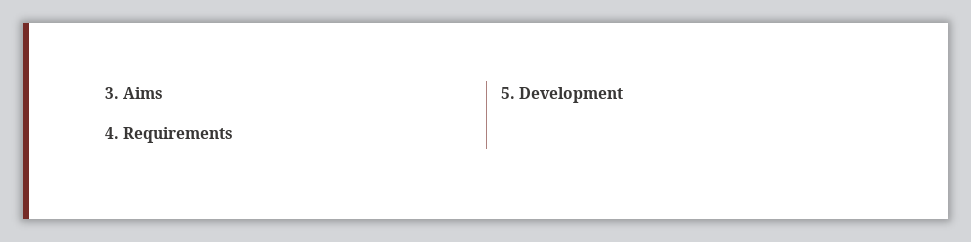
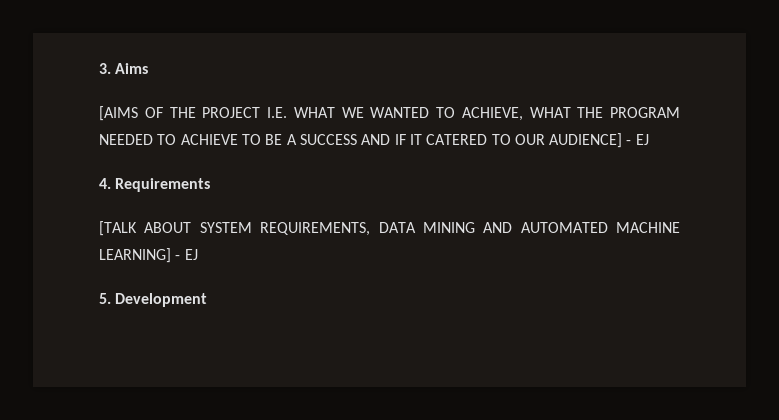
[105,127,234,143] 4. Requirements -> [99,106,680,121] [99,133,649,148] [99,178,211,192] [99,221,680,236] [99,248,198,263] [AIMS OF THE PROJECT I.E. WHAT WE WANTED TO ACHIEVE, WHAT THE PROGRAM NEEDED TO ACHIEVE TO BE A SUCCESS AND IF IT CATERED TO OUR AUDIENCE] - EJ // 4. Requirements // [TALK ABOUT SYSTEM REQUIREMENTS, DATA MINING AND AUTOMATED MACHINE LEARNING] - EJ

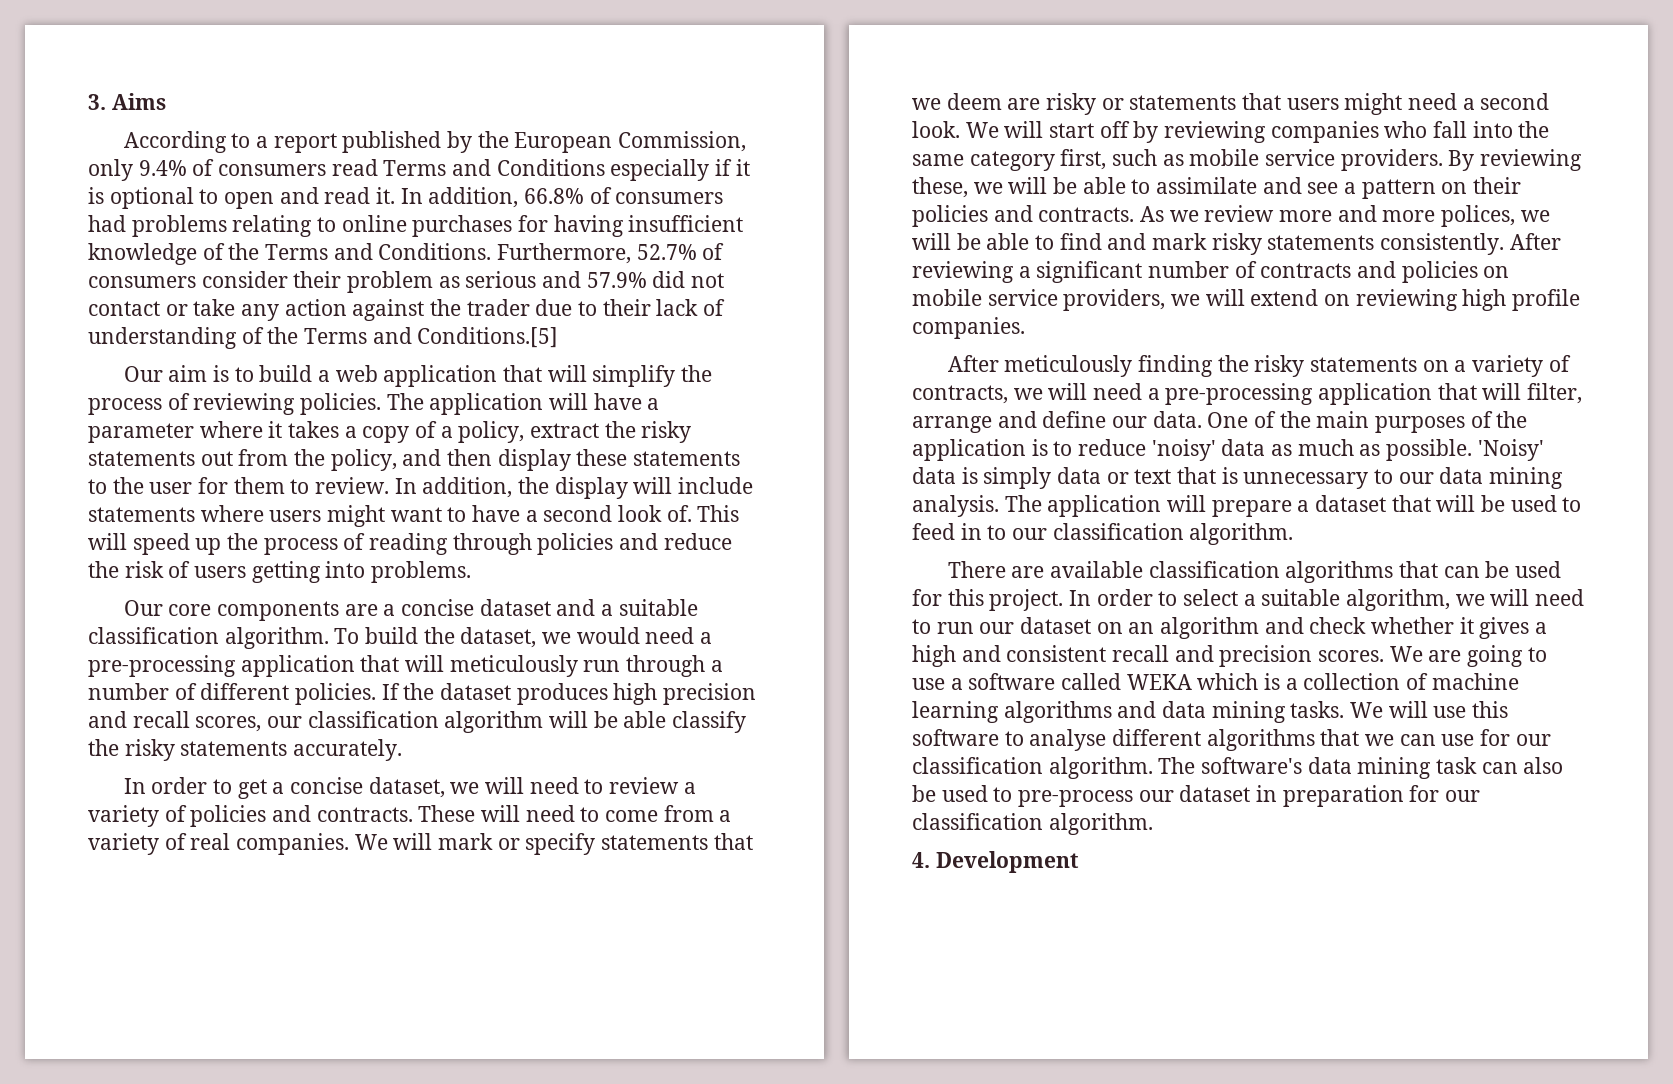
[99,106,680,121] [99,133,649,148] [99,178,211,192] [99,221,680,236] [99,248,198,263] [99,293,111,304] [AIMS OF THE PROJECT I.E. WHAT WE WANTED TO ACHIEVE, WHAT THE PROGRAM NEEDED TO ACHIEVE TO BE A SUCCESS AND IF IT CATERED TO OUR AUDIENCE] - EJ // 4. Requirements // [TALK ABOUT SYSTEM REQUIREMENTS, DATA MINING AND AUTOMATED MACHINE LEARNING] - EJ // 5. -> [123,131,746,153] [88,159,750,181] [88,187,724,209] [88,215,744,237] [88,243,725,265] [88,271,725,293] [88,299,726,321] [88,327,559,349] [123,365,712,387] [88,393,660,415] [88,421,692,443] [88,449,741,471] [88,477,754,499] [88,505,740,527] [88,533,732,555] [88,561,472,583] [123,599,698,621] [88,627,713,649] [88,655,723,677] [88,683,757,705] [88,711,747,733] [88,739,403,761] [123,777,696,799] [88,805,732,827] [88,833,753,855] [912,93,1550,115] [912,121,1550,143] [912,149,1583,171] [912,177,1522,199] [912,205,1550,227] [912,233,1561,255] [912,261,1510,283] [912,289,1581,311] [912,317,1025,339] [947,355,1571,377] [912,383,1583,405] [912,411,1528,433] [912,439,1544,461] [912,467,1564,489] [912,495,1582,517] [912,523,1294,545] [947,561,1561,583] [912,589,1585,611] [912,617,1548,639] [912,645,1547,667] [912,673,1519,690] [912,701,1509,723] [912,729,1551,751] [912,757,1564,779] [912,785,1481,807] [912,813,1153,835] [912,852,930,868] According to a report published by the European Commission, only 9.4% of consumers read Terms and Conditions especially if it is optional to open and read it. In addition, 66.8% of consumers had problems relating to online purchases for having insufficient knowledge of the Terms and Conditions. Furthermore, 52.7% of consumers consider their problem as serious and 57.9% did not contact or take any action against the trader due to their lack of understanding of the Terms and Conditions.[5] // Our aim is to build a web application that will simplify the process of reviewing policies. The application will have a parameter where it takes a copy of a policy, extract the risky statements out from the policy, and then display these statements to the user for them to review. In addition, the display will include statements where users might want to have a second look of. This will speed up the process of reading through policies and reduce the risk of users getting into problems. // Our core components are a concise dataset and a suitable classification algorithm. To build the dataset, we would need a pre-processing application that will meticulously run through a number of different policies. If the dataset produces high precision and recall scores, our classification algorithm will be able classify the risky statements accurately. // In order to get a concise dataset, we will need to review a variety of policies and contracts. These will need to come from a variety of real companies. We will mark or specify statements that we deem are risky or statements that users might need a second look. We will start off by reviewing companies who fall into the same category first, such as mobile service providers. By reviewing these, we will be able to assimilate and see a pattern on their policies and contracts. As we review more and more polices, we will be able to find and mark risky statements consistently. After reviewing a significant number of contracts and policies on mobile service providers, we will extend on reviewing high profile companies. // After meticulously finding the risky statements on a variety of contracts, we will need a pre-processing application that will filter, arrange and define our data. One of the main purposes of the application is to reduce 'noisy' data as much as possible. 'Noisy' data is simply data or text that is unnecessary to our data mining analysis. The application will prepare a dataset that will be used to feed in to our classification algorithm. // There are available classification algorithms that can be used for this project. In order to select a suitable algorithm, we will need to run our dataset on an algorithm and check whether it gives a high and consistent recall and precision scores. We are going to use a software called WEKA which is a collection of machine learning algorithms and data mining tasks. We will use this software to analyse different algorithms that we can use for our classification algorithm. The software's data mining task can also be used to pre-process our dataset in preparation for our classification algorithm. // 4.

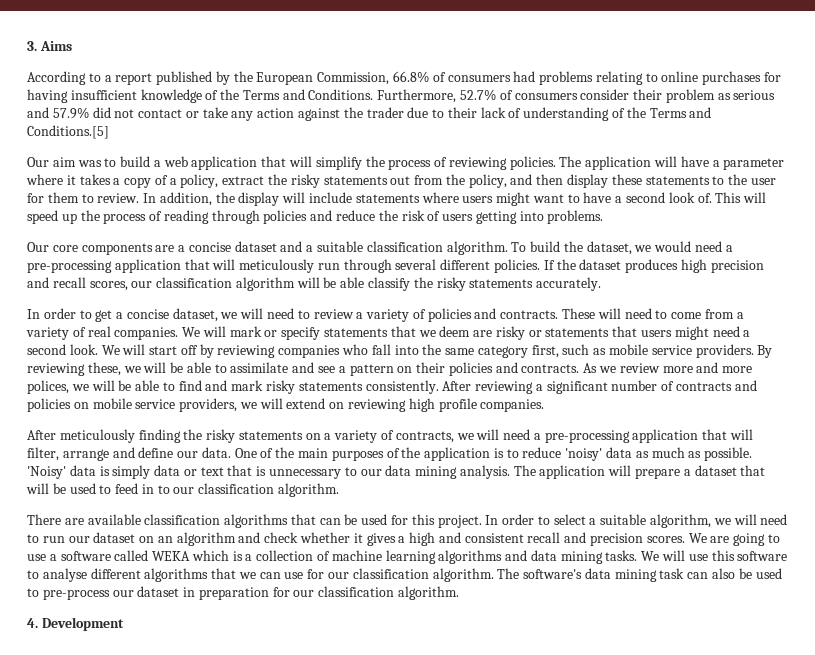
[88,159,750,181] [88,187,519,209] only 9.4% of consumers read Terms and Conditions especially if it is optional to open and read it. In addition, -> (390, 78) none
[212,365,229,382] is -> [77,160,102,167] was
[710,660,723,672] [88,683,197,700] a number of -> [395,259,437,270] several

